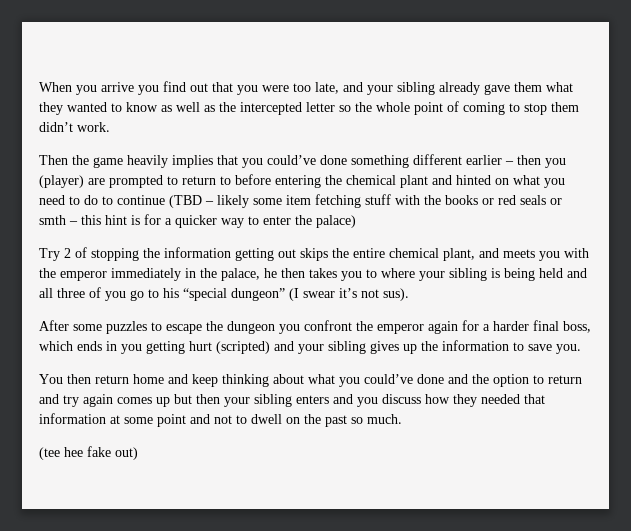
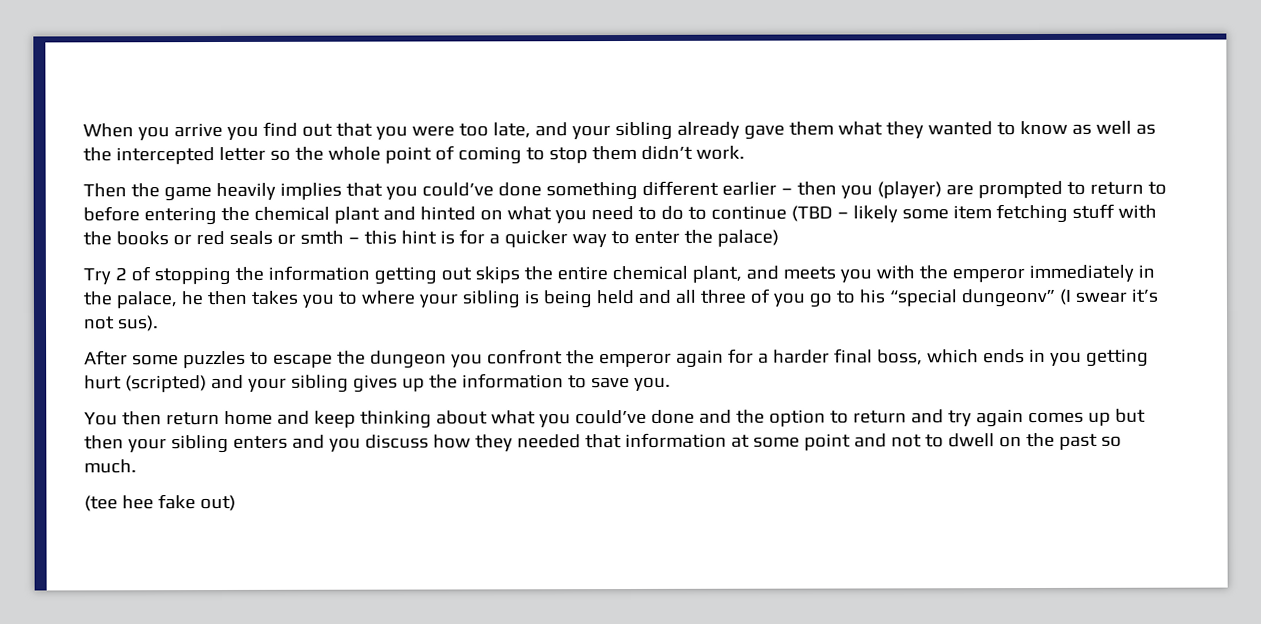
[231,288,285,301] dungeon” -> [960,288,1055,308] dungeonv”

